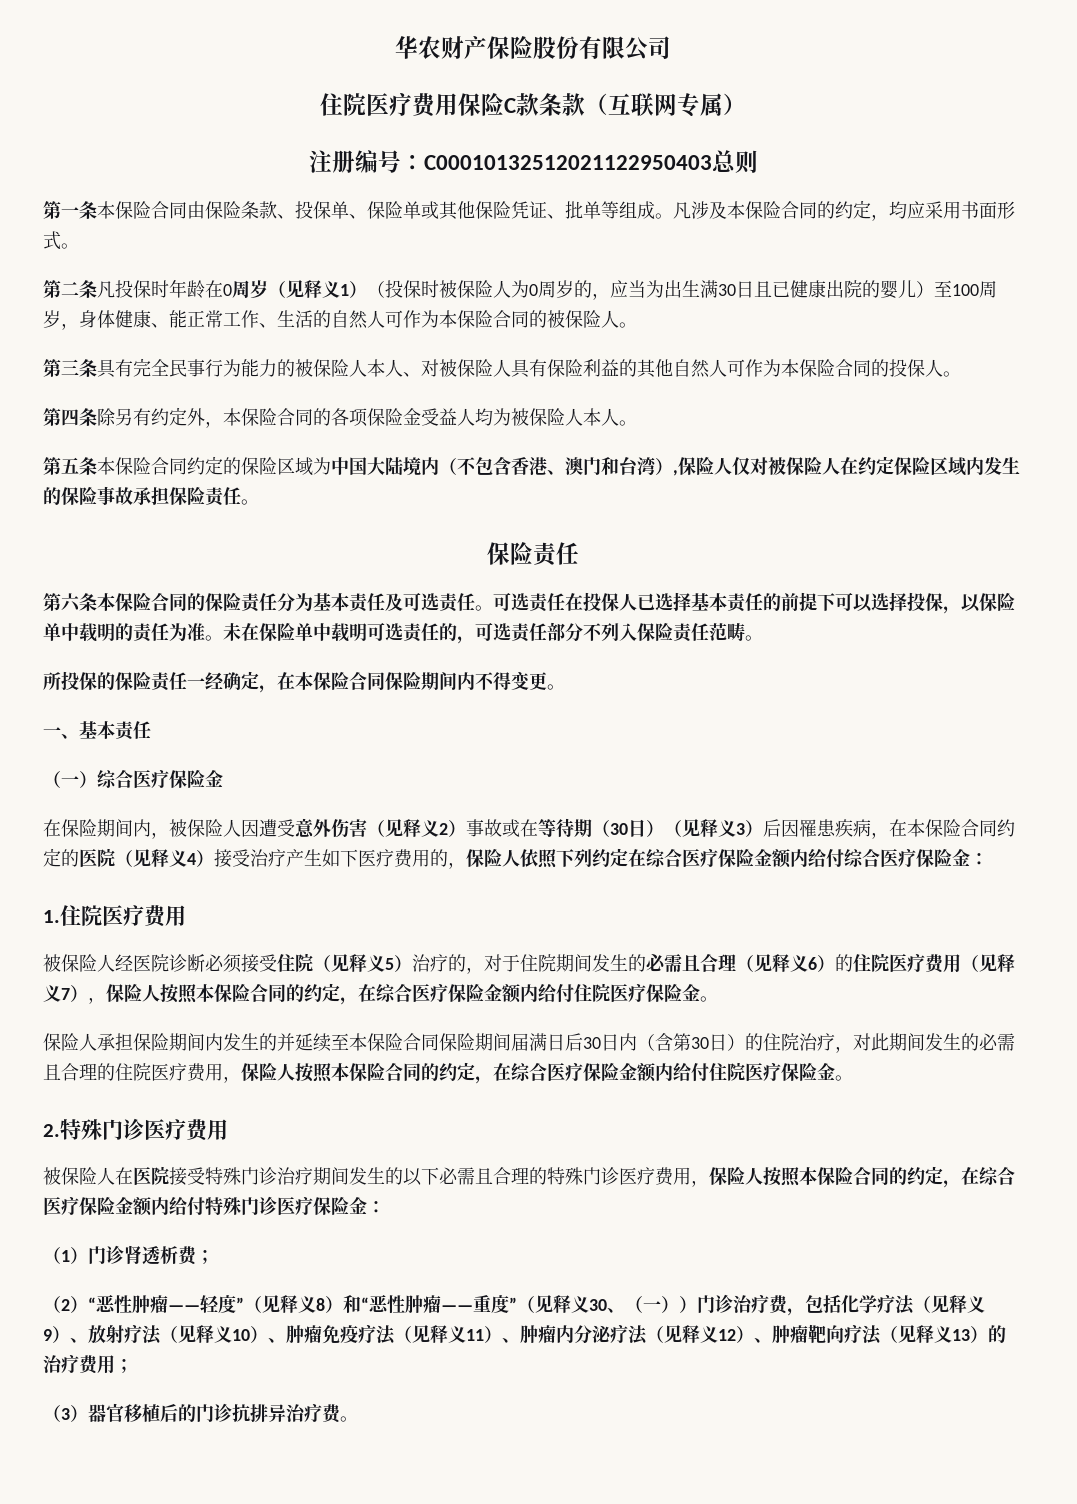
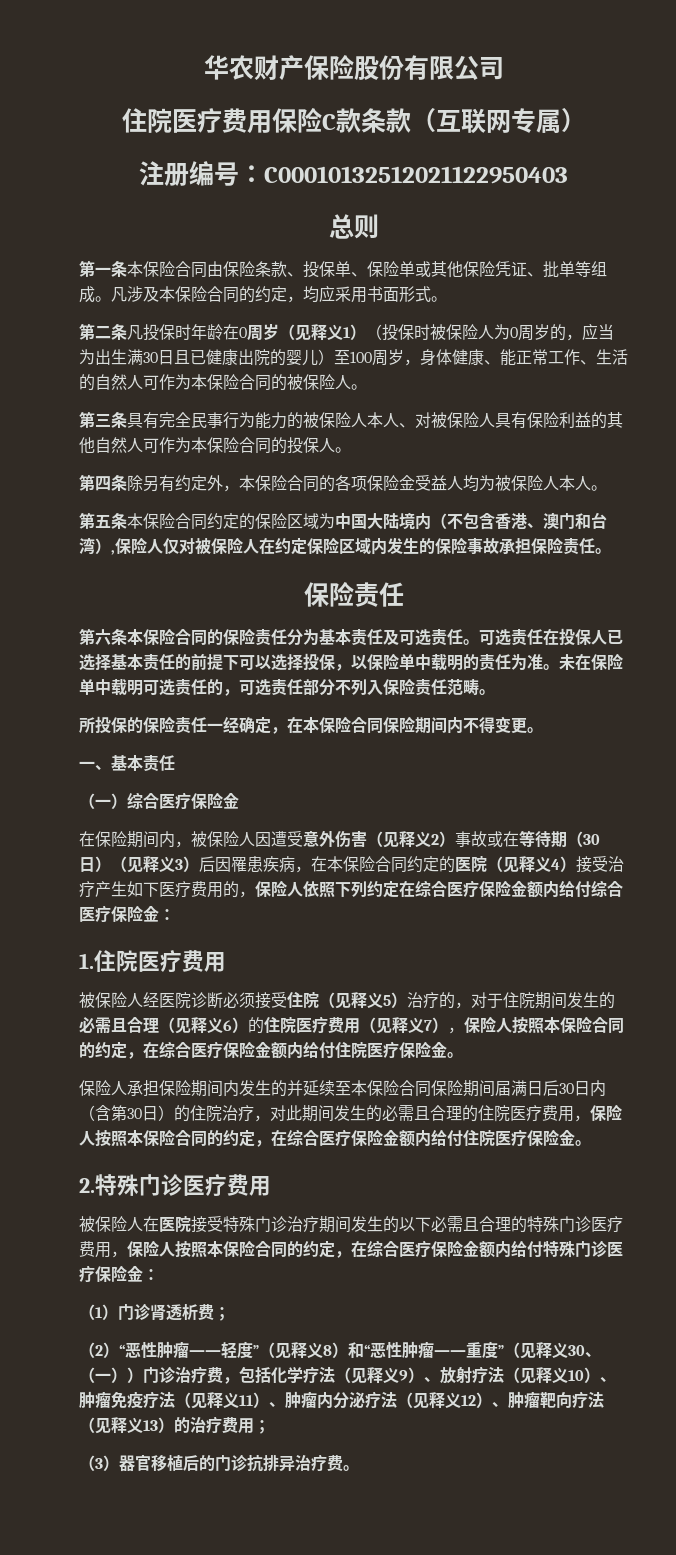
(712, 162) none -> (568, 175) //

